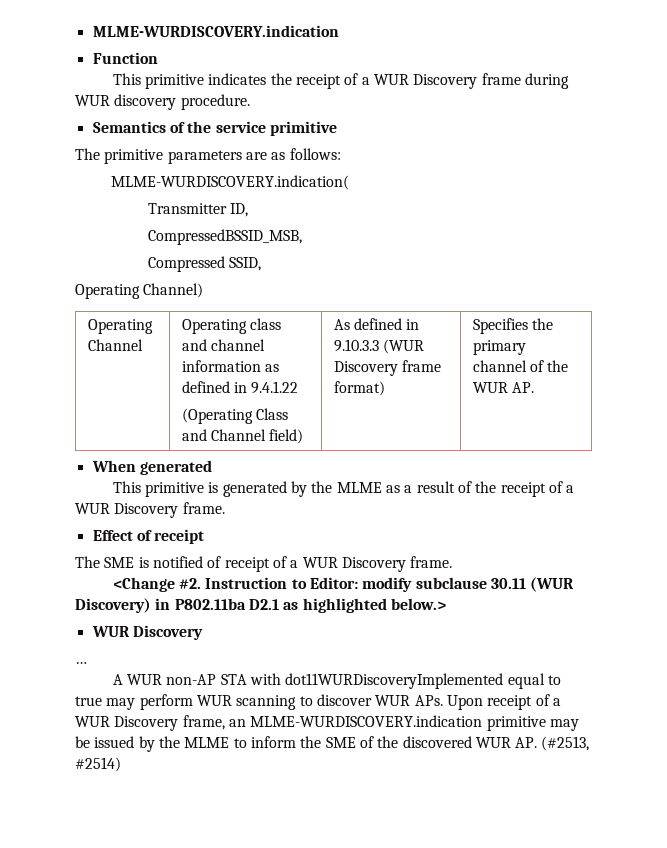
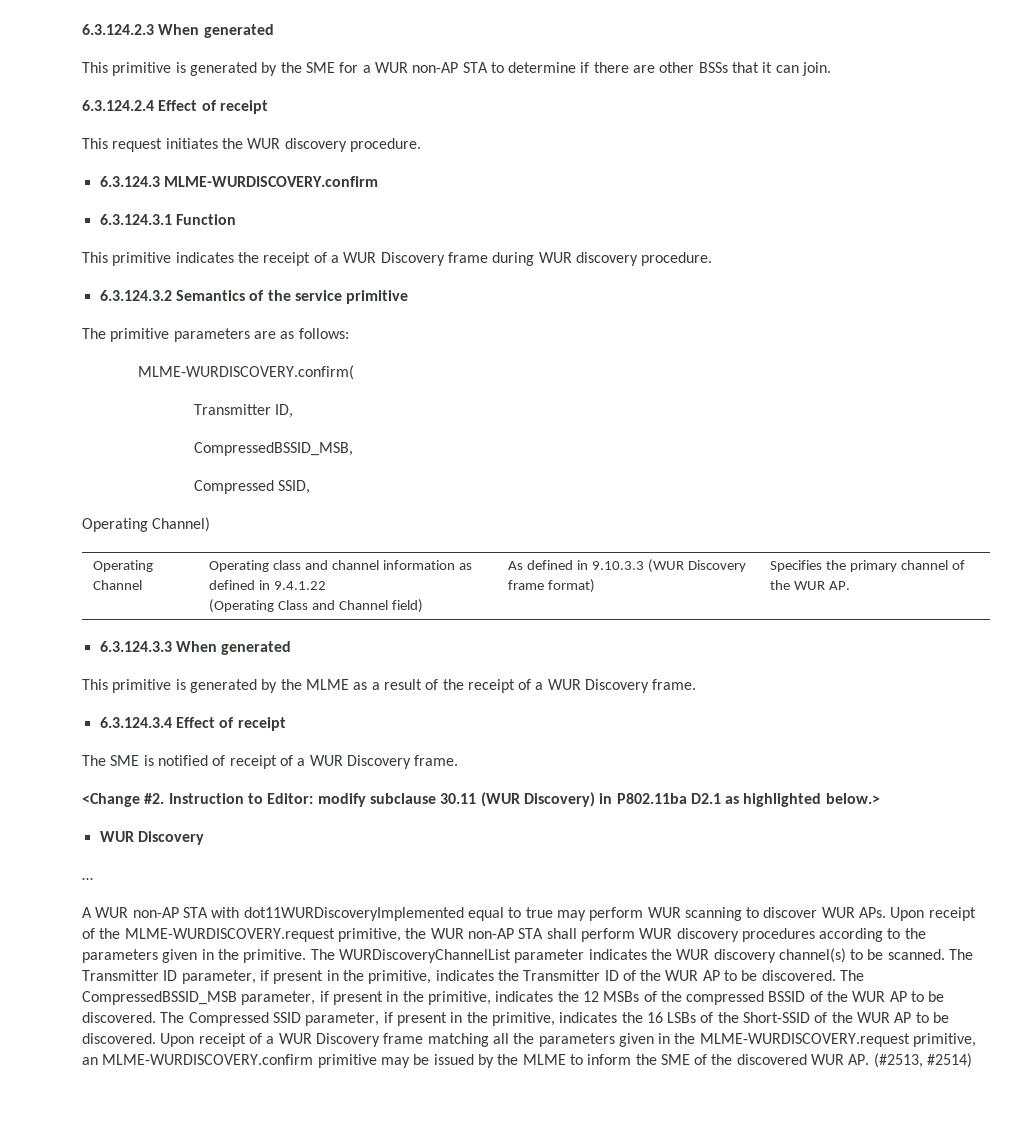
[92,25,339,37] MLME-WURDISCOVERY.indication // -> [82,24,274,38] [82,62,832,76] [82,100,268,114] [82,138,421,152] [99,176,378,187] [99,214,172,225] 6.3.124.2.3 When generated // This primitive is generated by the SME for a WUR non-AP STA to determine if there are other BSSs that it can join. // 6.3.124.2.4 Effect of receipt // This request initiates the WUR discovery procedure. // 6.3.124.3 MLME-WURDISCOVERY.confirm // 6.3.124.3.1
(250, 102) none -> [99,290,172,301] 6.3.124.3.2
[111,175,350,190] MLME-WURDISCOVERY.indication( -> [137,365,354,380] MLME-WURDISCOVERY.confirm(
(534, 387) none -> [99,641,172,652] 6.3.124.3.3
(225, 508) none -> [99,717,172,728] 6.3.124.3.4
[552,698,561,706] [75,715,483,731] a WUR Discovery frame, an MLME-WURDISCOVERY.indication -> [99,928,926,942] [82,948,974,963] [82,970,865,984] [82,991,945,1005] [82,1012,950,1026] [82,1033,977,1047] [82,1054,314,1065] the MLME-WURDISCOVERY.request primitive, the WUR non-AP STA shall perform WUR discovery procedures according to the parameters given in the primitive. The WURDiscoveryChannelList parameter indicates the WUR discovery channel(s) to be scanned. The Transmitter ID parameter, if present in the primitive, indicates the Transmitter ID of the WUR AP to be discovered. The CompressedBSSID_MSB parameter, if present in the primitive, indicates the 12 MSBs of the compressed BSSID of the WUR AP to be discovered. The Compressed SSID parameter, if present in the primitive, indicates the 16 LSBs of the Short-SSID of the WUR AP to be discovered. Upon receipt of a WUR Discovery frame matching all the parameters given in the MLME-WURDISCOVERY.request primitive, an MLME-WURDISCOVERY.confirm

